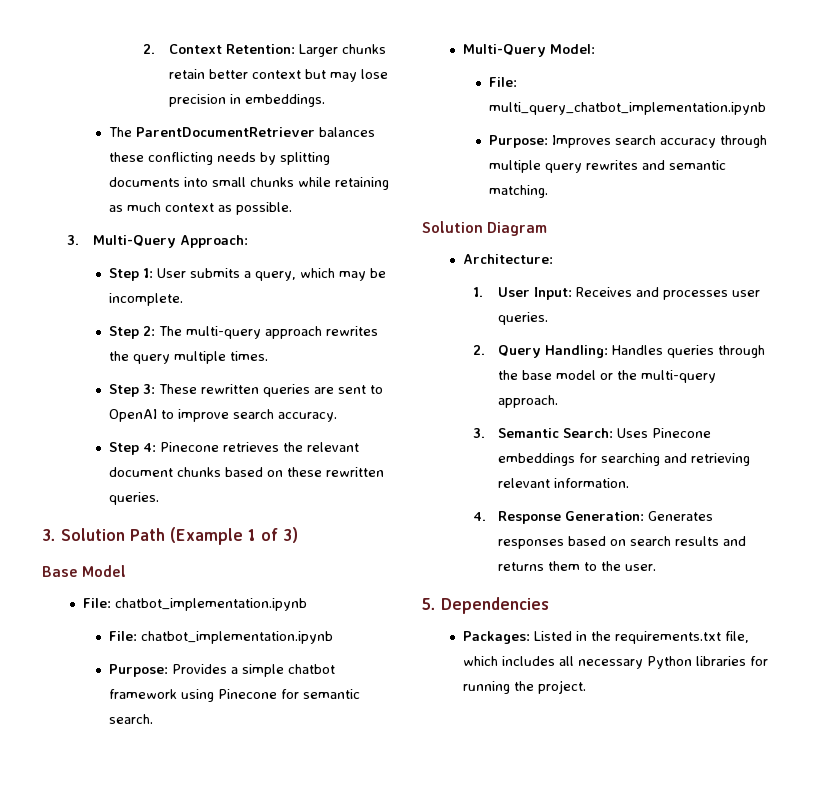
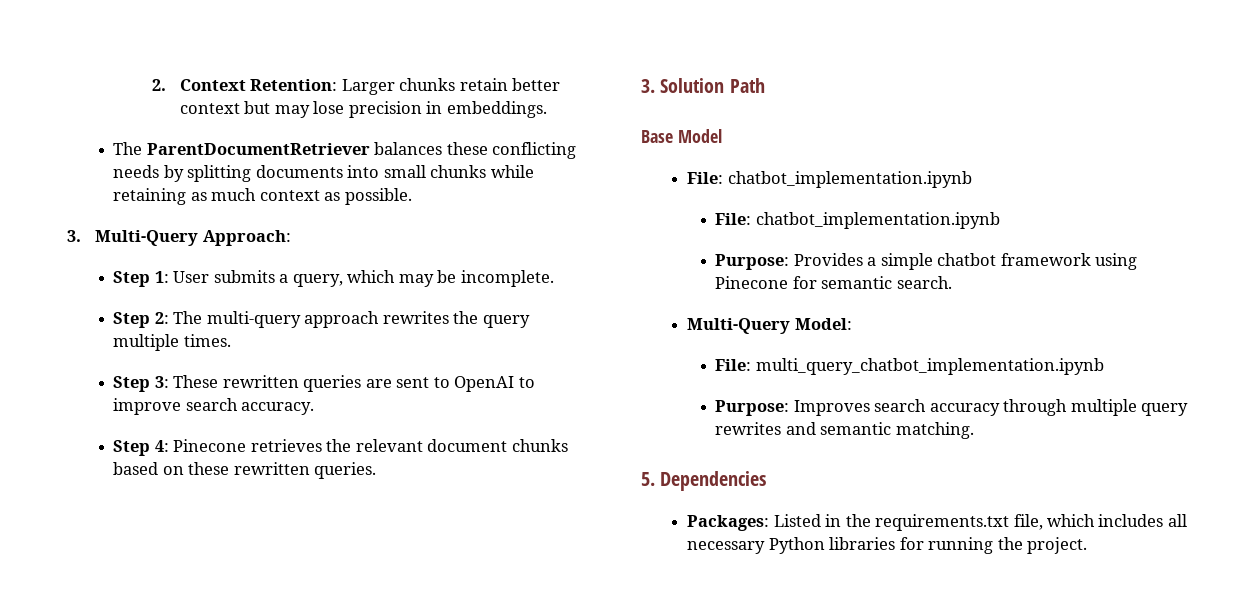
[170,527,298,545] (Example 1 of 3) -> (765, 85) none
[422,221,548,236] [463,254,554,264] [472,287,761,300] [498,312,549,325] [472,345,766,358] [498,370,717,383] [498,395,559,408] [472,428,712,438] [498,453,751,466] [498,478,630,488] [472,511,714,524] [498,536,747,549] [498,561,657,571] // Solution Diagram // Architecture: // 1. User Input: Receives and processes user queries. // 2. Query Handling: Handles queries through the base model or the multi-query approach. // 3. Semantic Search: Uses Pinecone embeddings for searching and retrieving relevant information. // 4. Response Generation: Generates responses based on search results and returns them to the user. -> (974, 430) none

